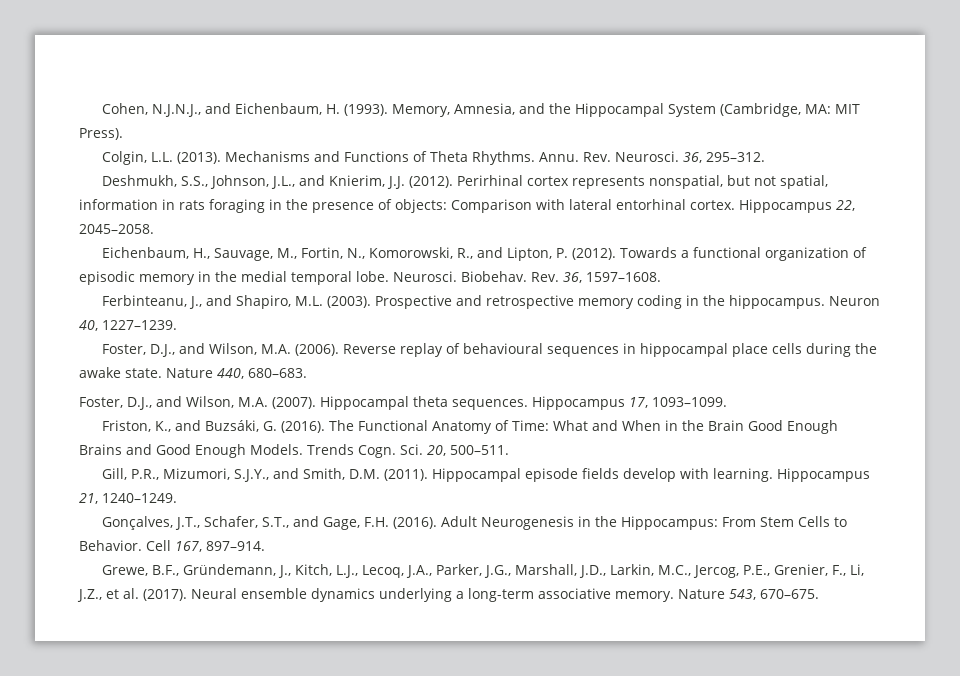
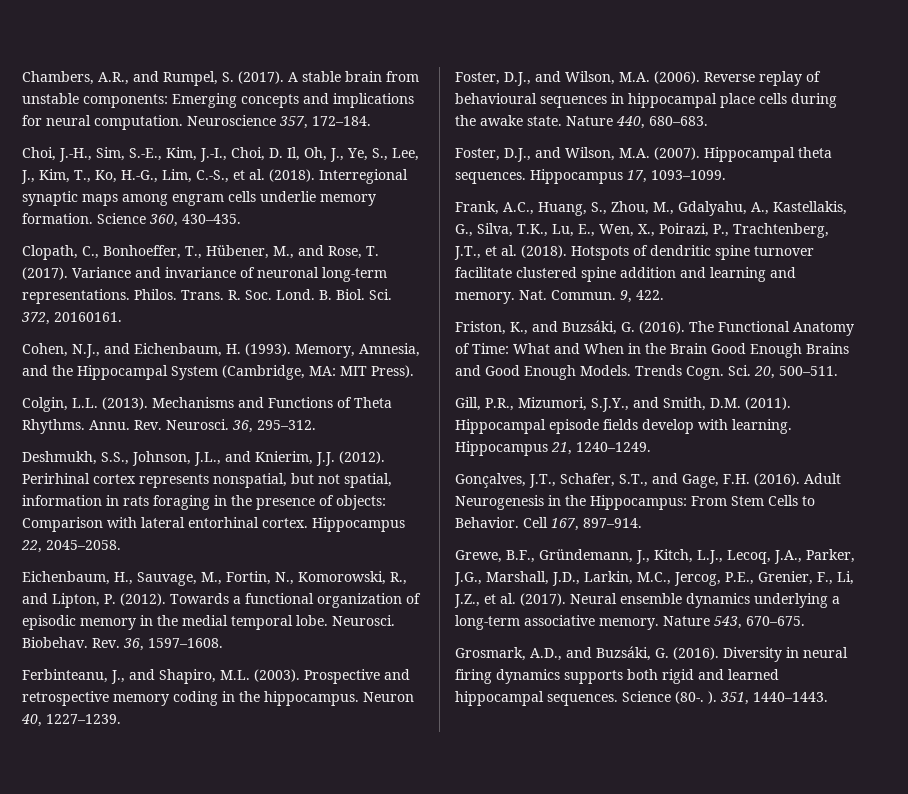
[101,103,201,117] Cohen, N.J.N.J., -> [22,71,419,86] [22,93,414,108] [22,115,371,130] [22,147,419,162] [21,169,408,184] [22,191,376,206] [22,213,241,227] [22,245,379,260] [22,267,387,282] [22,289,392,304] [21,312,122,325] [22,343,100,358] Chambers, A.R., and Rumpel, S. (2017). A stable brain from unstable components: Emerging concepts and implications for neural computation. Neuroscience 357, 172–184. // Choi, J.-H., Sim, S.-E., Kim, J.-I., Choi, D. Il, Oh, J., Ye, S., Lee, J., Kim, T., Ko, H.-G., Lim, C.-S., et al. (2018). Interregional synaptic maps among engram cells underlie memory formation. Science 360, 430–435. // Clopath, C., Bonhoeffer, T., Hübener, M., and Rose, T. (2017). Variance and invariance of neuronal long-term representations. Philos. Trans. R. Soc. Lond. B. Biol. Sci. 372, 20160161. // Cohen, N.J.,
(727, 402) none -> [455,201,847,216] [455,223,829,238] [454,245,814,260] [455,267,796,282] [455,290,664,304] // Frank, A.C., Huang, S., Zhou, M., Gdalyahu, A., Kastellakis, G., Silva, T.K., Lu, E., Wen, X., Poirazi, P., Trachtenberg, J.T., et al. (2018). Hotspots of dendritic spine turnover facilitate clustered spine addition and learning and memory. Nat. Commun. 9, 422.
(819, 594) none -> [455,646,848,662] [455,669,779,684] [455,691,828,706] // Grosmark, A.D., and Buzsáki, G. (2016). Diversity in neural firing dynamics supports both rigid and learned hippocampal sequences. Science (80-. ). 351, 1440–1443.

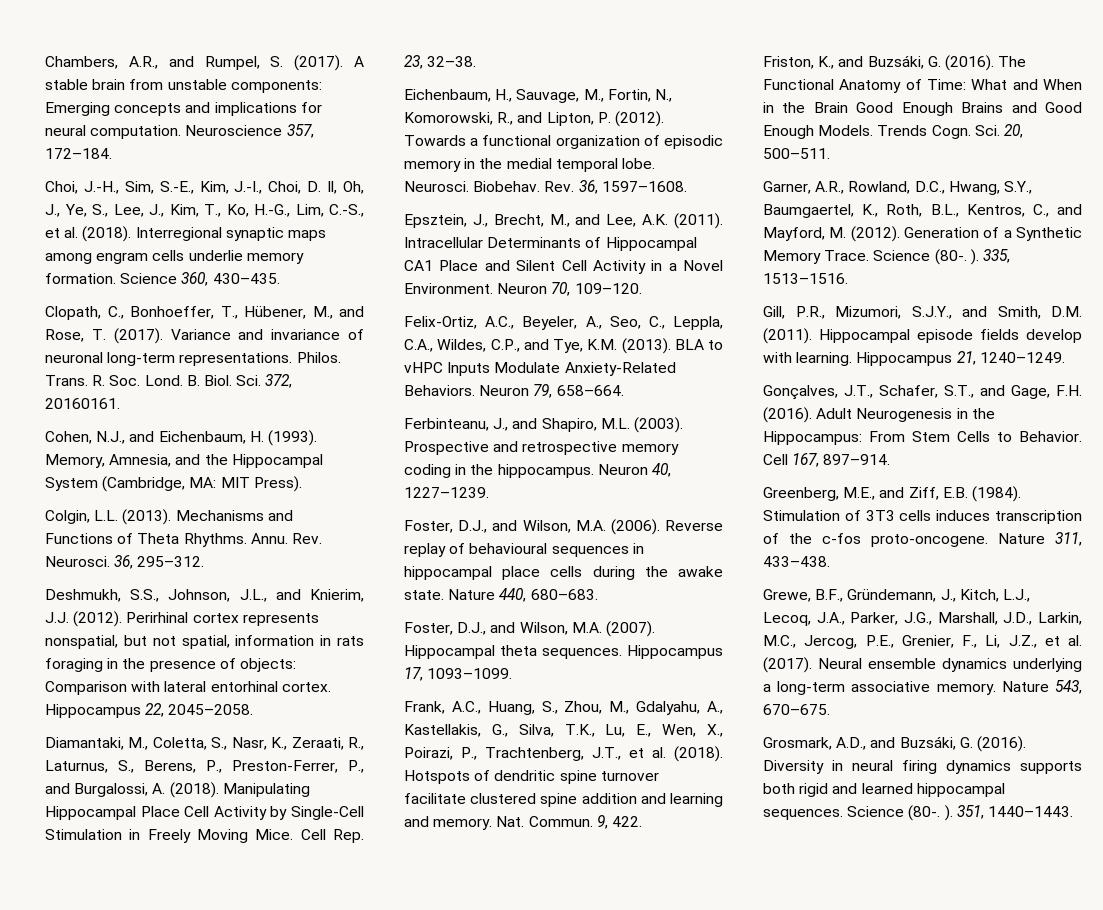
(121, 545) none -> [45,737,364,750] [45,760,364,773] [45,782,310,798] [45,806,364,820] [45,829,364,843] [404,55,477,69] // Diamantaki, M., Coletta, S., Nasr, K., Zeraati, R., Laturnus, S., Berens, P., Preston-Ferrer, P., and Burgalossi, A. (2018). Manipulating Hippocampal Place Cell Activity by Single-Cell Stimulation in Freely Moving Mice. Cell Rep. 23, 32–38.
(223, 643) none -> [404,213,723,229] [404,237,697,251] [404,260,723,274] [404,282,642,296] [404,316,723,330] [404,338,723,354] [404,362,676,376] [404,384,624,398] // Epsztein, J., Brecht, M., and Lee, A.K. (2011). Intracellular Determinants of Hippocampal CA1 Place and Silent Cell Activity in a Novel Environment. Neuron 70, 109–120. // Felix-Ortiz, A.C., Beyeler, A., Seo, C., Leppla, C.A., Wildes, C.P., and Tye, K.M. (2013). BLA to vHPC Inputs Modulate Anxiety-Related Behaviors. Neuron 79, 658–664.
(838, 371) none -> [763,181,1032,195] [763,204,1082,218] [763,226,1082,242] [763,249,1010,265] [763,273,848,284] // Garner, A.R., Rowland, D.C., Hwang, S.Y., Baumgaertel, K., Roth, B.L., Kentros, C., and Mayford, M. (2012). Generation of a Synthetic Memory Trace. Science (80-. ). 335, 1513–1516.
(642, 523) none -> [763,486,1021,502] [763,510,1082,524] [763,532,1082,547] [763,556,830,567] // Greenberg, M.E., and Ziff, E.B. (1984). Stimulation of 3T3 cells induces transcription of the c-fos proto-oncogene. Nature 311, 433–438.

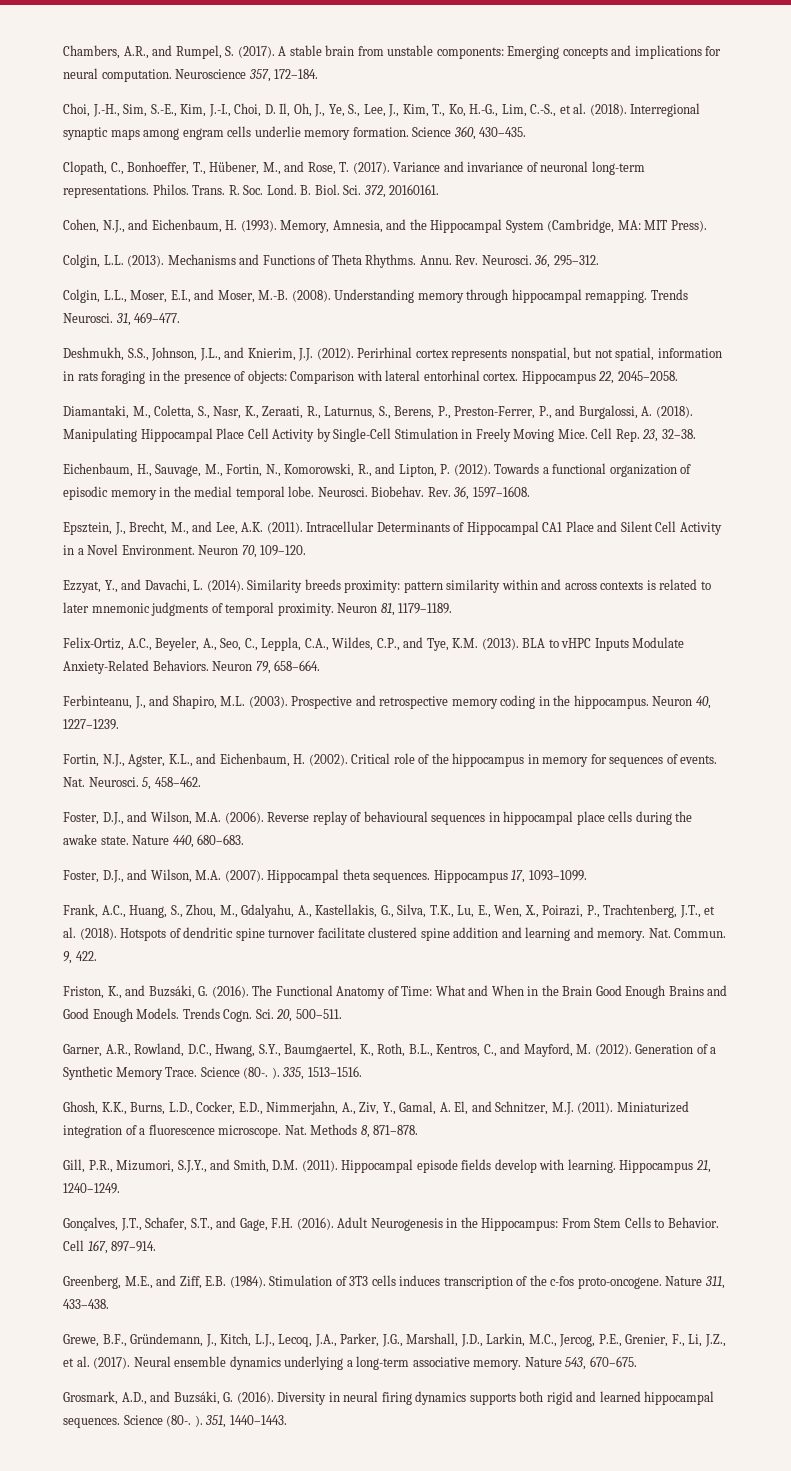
(205, 561) none -> [63,289,688,303] [63,312,181,326] // Colgin, L.L., Moser, E.I., and Moser, M.-B. (2008). Understanding memory through hippocampal remapping. Trends Neurosci. 31, 469–477.
(642, 288) none -> [63,579,711,593] [63,602,453,616] // Ezzyat, Y., and Davachi, L. (2014). Similarity breeds proximity: pattern similarity within and across contexts is related to later mnemonic judgments of temporal proximity. Neuron 81, 1179–1189.
(489, 492) none -> [63,753,718,767] [63,776,201,790] // Fortin, N.J., Agster, K.L., and Eichenbaum, H. (2002). Critical role of the hippocampus in memory for sequences of events. Nat. Neurosci. 5, 458–462.
(848, 278) none -> [63,1101,689,1115] [63,1124,419,1138] // Ghosh, K.K., Burns, L.D., Cocker, E.D., Nimmerjahn, A., Ziv, Y., Gamal, A. El, and Schnitzer, M.J. (2011). Miniaturized integration of a fluorescence microscope. Nat. Methods 8, 871–878.

